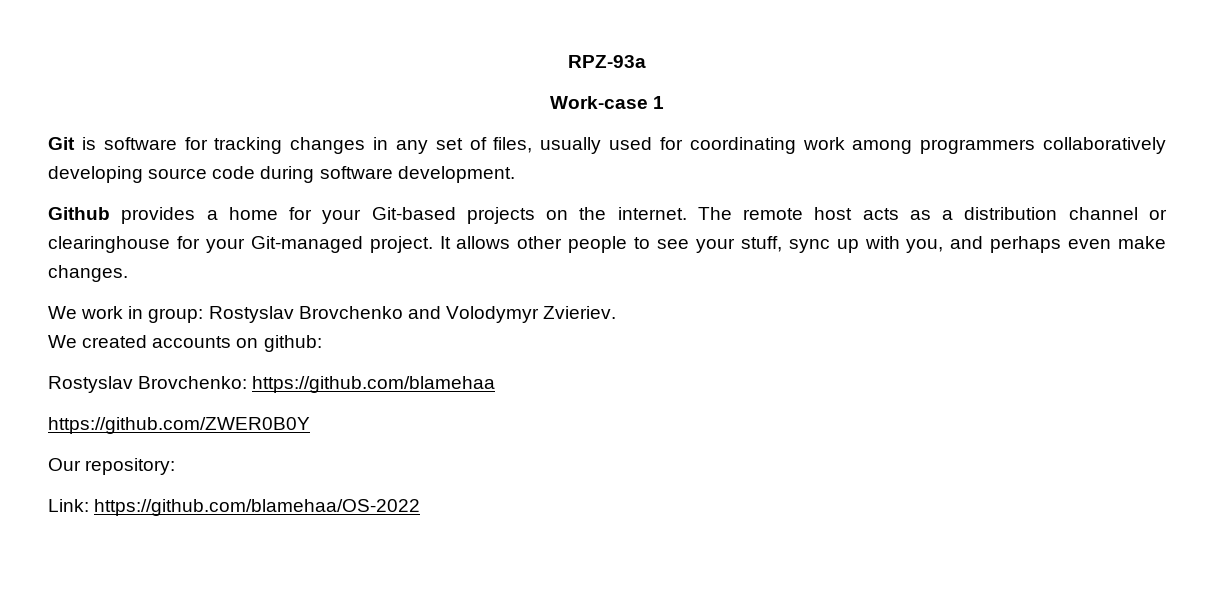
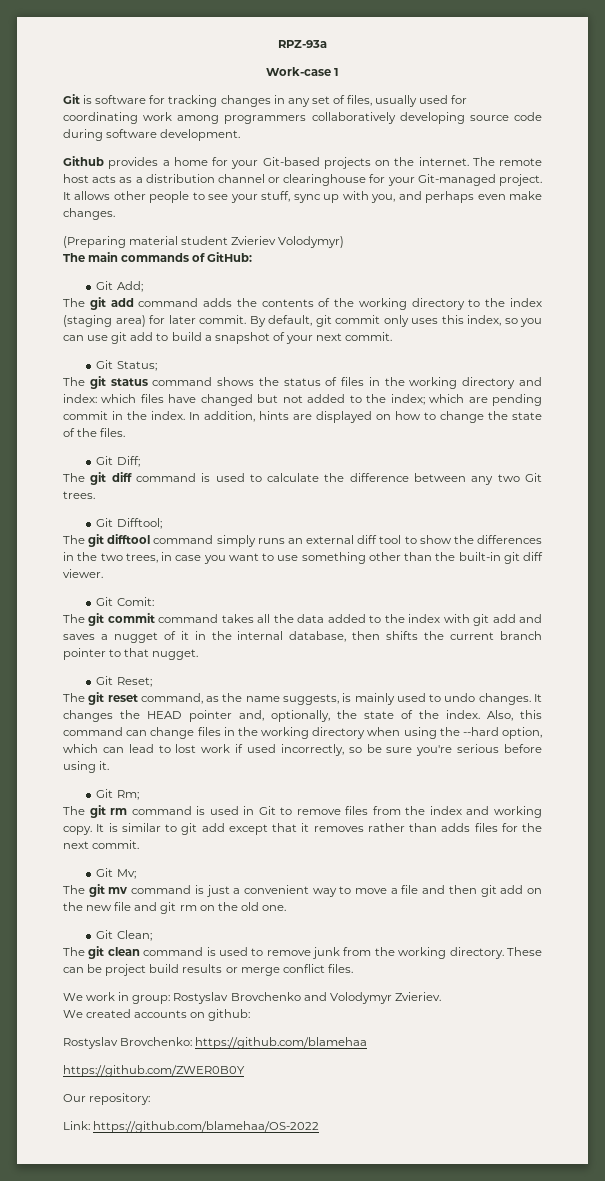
(128, 273) none -> [63,236,345,248] [63,252,253,262] [96,281,143,292] [63,297,542,310] [63,315,542,327] [63,332,393,344] [96,360,157,371] [63,376,542,389] [63,394,542,406] [63,411,542,423] [63,428,126,437] [96,456,140,467] [63,472,543,485] [63,491,95,499] [96,518,162,529] [63,534,542,547] [63,552,543,564] [63,569,103,578] [96,597,154,606] [63,613,542,626] [63,631,542,643] [63,648,199,660] [96,676,152,687] [63,692,542,705] [63,710,542,722] [63,727,542,739] [63,744,542,756] [63,761,110,773] [96,789,139,800] [63,805,542,818] [63,823,542,835] [63,840,140,849] [96,868,136,879] [63,884,542,897] [63,902,286,914] [96,930,152,941] [63,946,542,959] [63,964,353,976] // (Preparing material student Zvieriev Volodymyr) // The main commands of GitHub: // Git Add; // The git add command adds the contents of the working directory to the index (staging area) for later commit. By default, git commit only uses this index, so you can use git add to build a snapshot of your next commit. // Git Status; // The git status command shows the status of files in the working directory and index: which files have changed but not added to the index; which are pending commit in the index. In addition, hints are displayed on how to change the state of the files. // Git Diff; // The git diff command is used to calculate the difference between any two Git trees. // Git Difftool; // The git difftool command simply runs an external diff tool to show the differences in the two trees, in case you want to use something other than the built-in git diff viewer. // Git Comit: // The git commit command takes all the data added to the index with git add and saves a nugget of it in the internal database, then shifts the current branch pointer to that nugget. // Git Reset; // The git reset command, as the name suggests, is mainly used to undo changes. It changes the HEAD pointer and, optionally, the state of the index. Also, this command can change files in the working directory when using the --hard option, which can lead to lost work if used incorrectly, so be sure you're serious before using it. // Git Rm; // The git rm command is used in Git to remove files from the index and working copy. It is similar to git add except that it removes rather than adds files for the next commit. // Git Mv; // The git mv command is just a convenient way to move a file and then git add on the new file and git rm on the old one. // Git Clean; // The git clean command is used to remove junk from the working directory. These can be project build results or merge conflict files.

